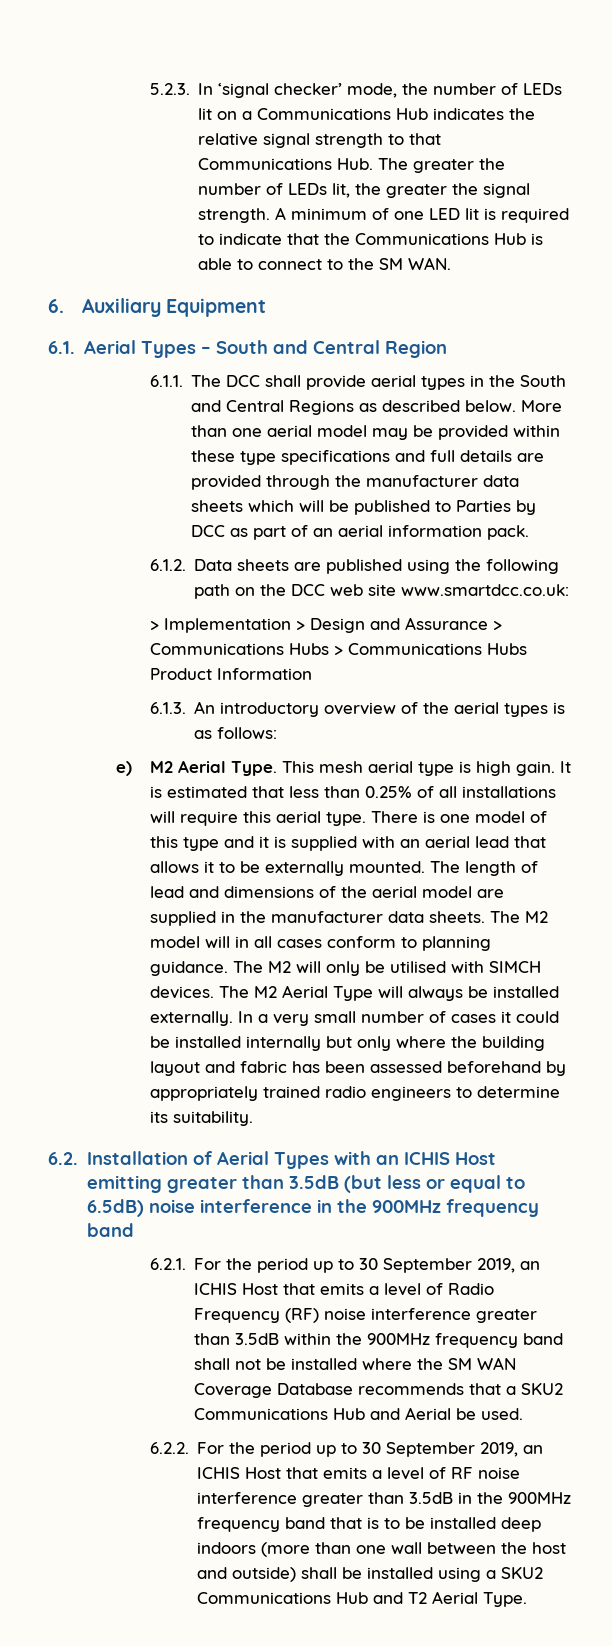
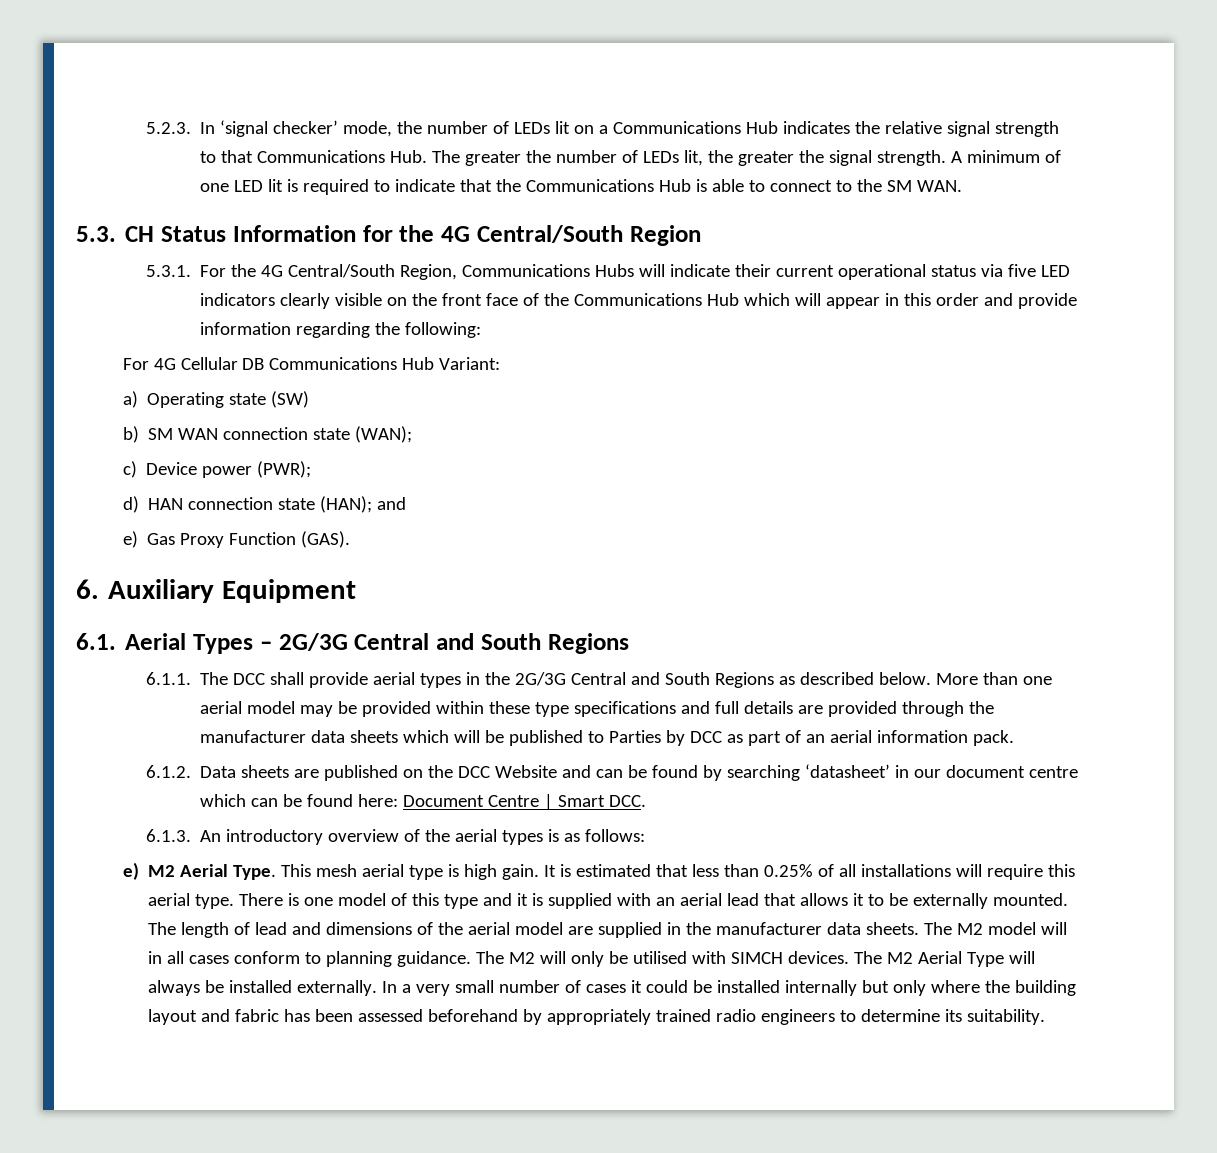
(452, 263) none -> [76,225,701,246] [145,264,1070,280] [200,293,1077,309] [200,322,481,338] [122,357,501,370] [122,391,309,408] [122,426,412,443] [122,461,311,478] [122,496,406,513] [122,531,350,548] // 5.3. CH Status Information for the 4G Central/South Region // 5.3.1. For the 4G Central/South Region, Communications Hubs will indicate their current operational status via five LED indicators clearly visible on the front face of the Communications Hub which will appear in this order and provide information regarding the following: // For 4G Cellular DB Communications Hub Variant: // a) Operating state (SW) // b) SM WAN connection state (WAN); // c) Device power (PWR); // d) HAN connection state (HAN); and // e) Gas Proxy Function (GAS).
[215,340,447,358] South and Central Region -> [278,633,629,654] 2G/3G Central and South Regions
[520,375,567,387] [191,400,285,412] South and Central -> [514,672,710,686] 2G/3G Central and South
[407,559,560,574] [194,584,570,599] [149,617,502,633] [149,643,527,655] [149,668,312,680] using the following path on the DCC web site www.smartdcc.co.uk: // > Implementation > Design and Assurance > Communications Hubs > Communications Hubs Product Information -> [402,764,1078,781] [200,794,646,810] on the DCC Website and can be found by searching ‘datasheet’ in our document centre which can be found here: Document Centre | Smart DCC.
[48,1151,496,1169] [86,1175,525,1193] [86,1199,539,1217] [86,1223,134,1237] [149,1258,541,1273] [194,1283,495,1296] [194,1308,538,1323] [194,1333,564,1348] [194,1357,517,1370] [194,1383,564,1398] [194,1407,524,1420] [149,1442,544,1457] [197,1467,521,1480] [197,1492,572,1507] [197,1517,542,1532] [197,1542,567,1557] [197,1567,544,1582] [197,1591,528,1607] // 6.2. Installation of Aerial Types with an ICHIS Host emitting greater than 3.5dB (but less or equal to 6.5dB) noise interference in the 900MHz frequency band // 6.2.1. For the period up to 30 September 2019, an ICHIS Host that emits a level of Radio Frequency (RF) noise interference greater than 3.5dB within the 900MHz frequency band shall not be installed where the SM WAN Coverage Database recommends that a SKU2 Communications Hub and Aerial be used. // 6.2.2. For the period up to 30 September 2019, an ICHIS Host that emits a level of RF noise interference greater than 3.5dB in the 900MHz frequency band that is to be installed deep indoors (more than one wall between the host and outside) shall be installed using a SKU2 Communications Hub and T2 Aerial Type. -> (1045, 1017) none

